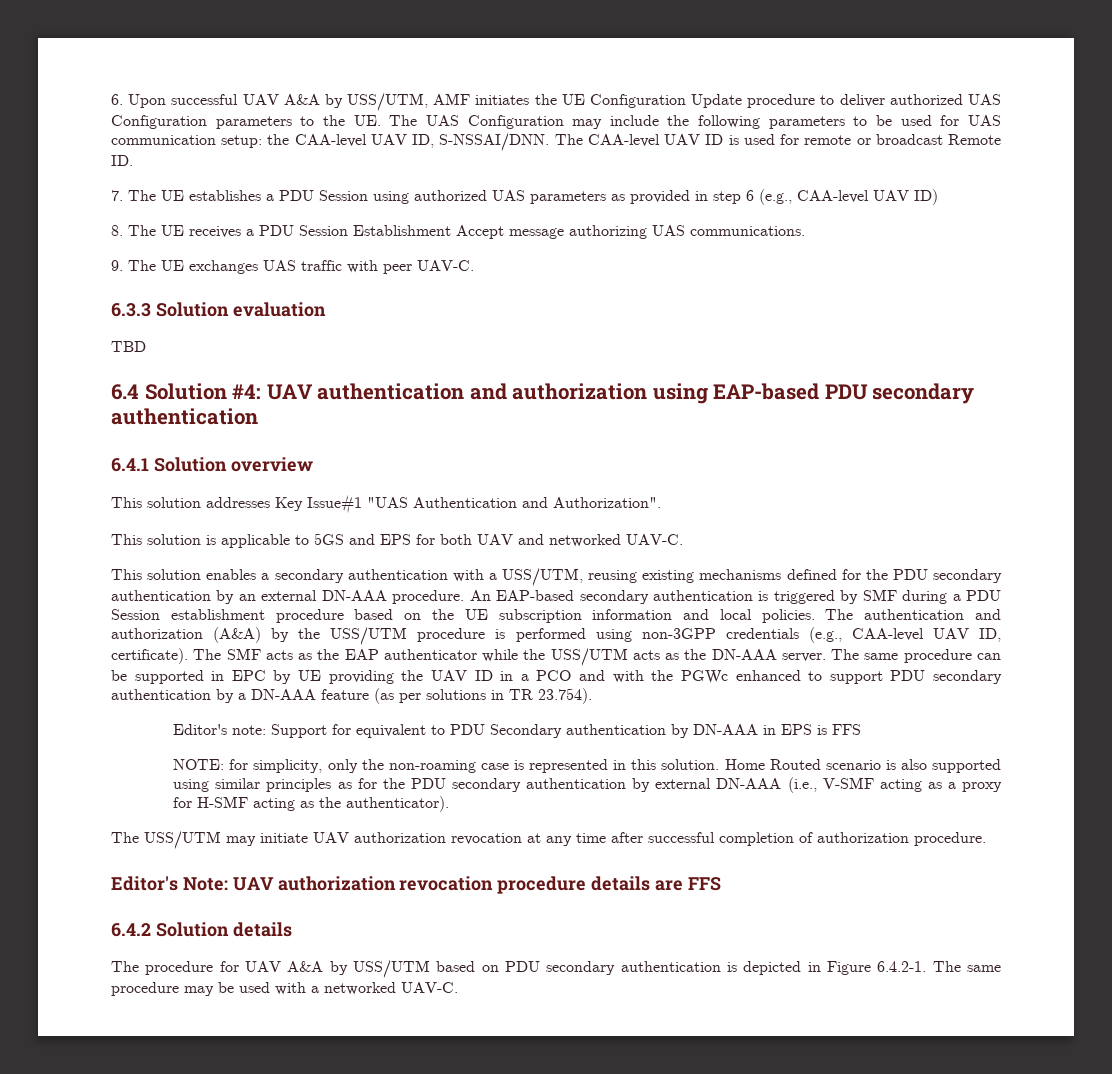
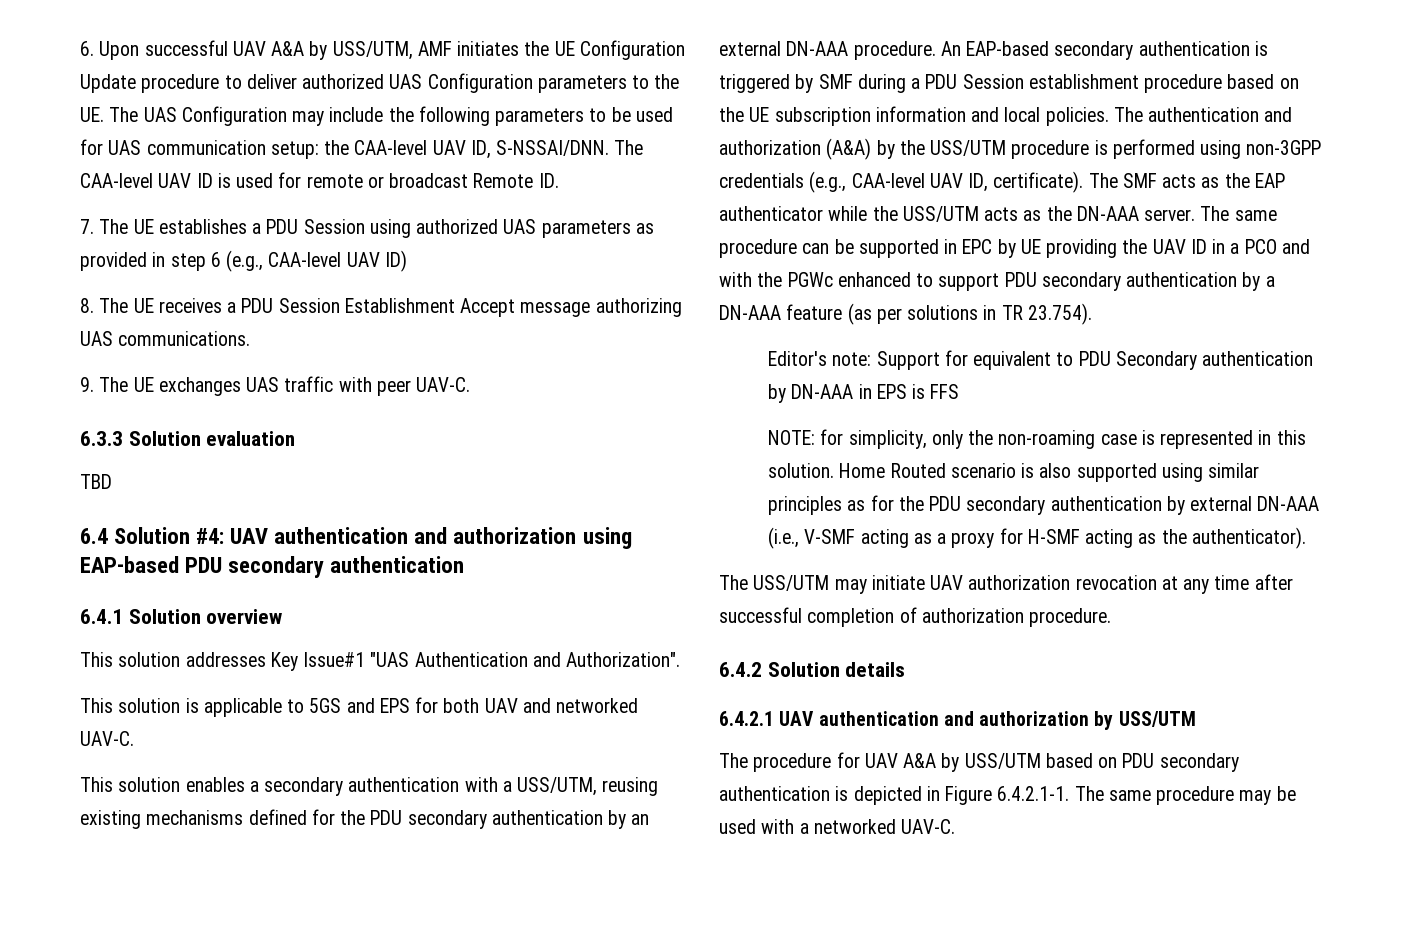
[111,876,721,894] [111,922,292,937] Editor's Note: UAV authorization revocation procedure details are FFS // 6.4.2 Solution details -> [719,662,906,677] [719,711,1196,730] 6.4.2 Solution details // 6.4.2.1 UAV authentication and authorization by USS/UTM
[877,961,927,972] 6.4.2-1. -> [997,786,1070,801] 6.4.2.1-1.

